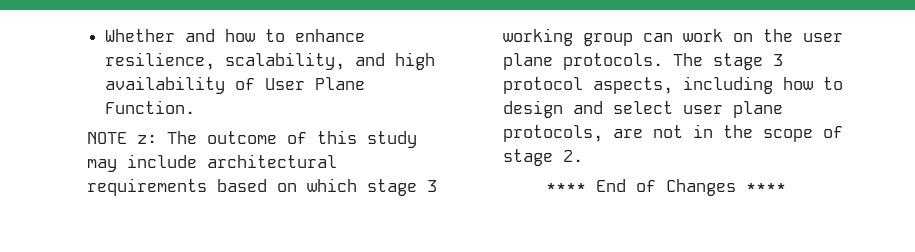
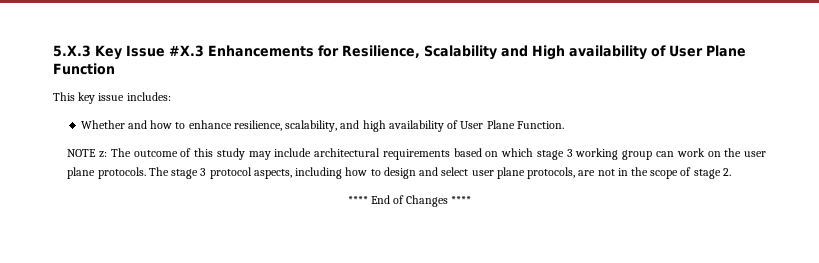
(104, 35) none -> [53,45,746,60] [53,63,115,75] [53,92,171,104] 5.X.3 Key Issue #X.3 Enhancements for Resilience, Scalability and High availability of User Plane Function // This key issue includes: //

